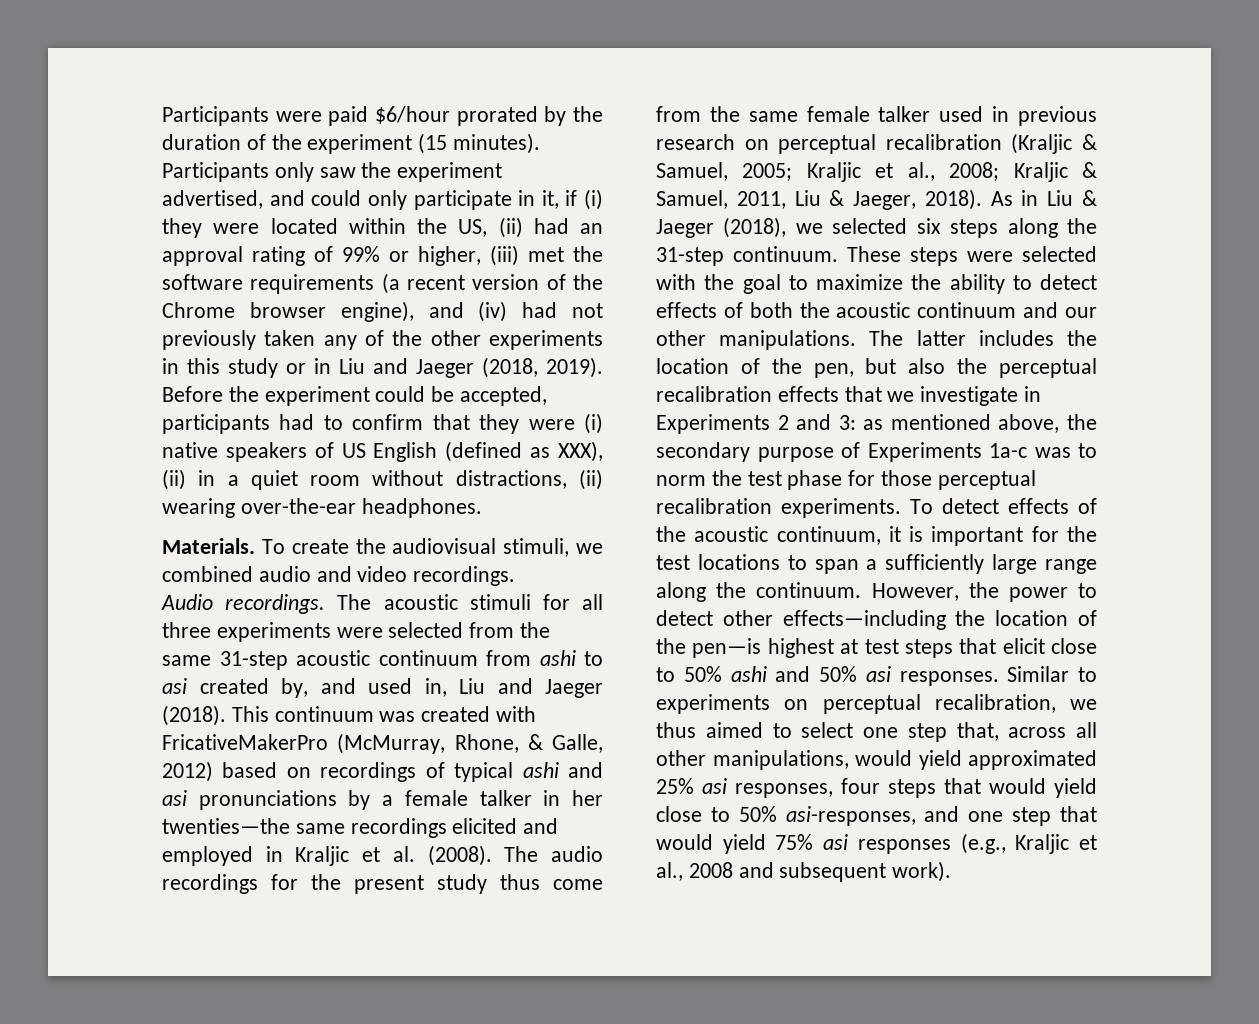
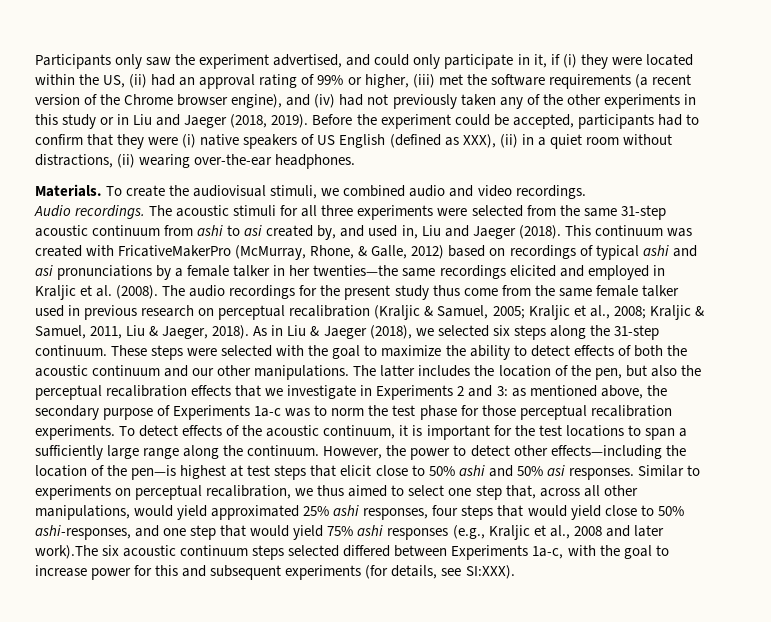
[162,106,603,126] [162,133,541,154] [162,162,269,182] Participants were paid $6/hour prorated by the duration of the experiment (15 minutes). Participants -> [35,54,111,69] Participants
[702,778,727,794] asi -> [333,505,360,516] ashi
[785,806,916,826] asi-responses, -> [35,525,131,540] ashi-responses,
[823,834,849,850] asi -> [357,525,384,536] ashi
[779,861,952,882] subsequent work). -> [633,525,664,537] [35,545,669,560] [35,565,515,580] later work).The six acoustic continuum steps selected differed between Experiments 1a-c, with the goal to increase power for this and subsequent experiments (for details, see SI:XXX).

